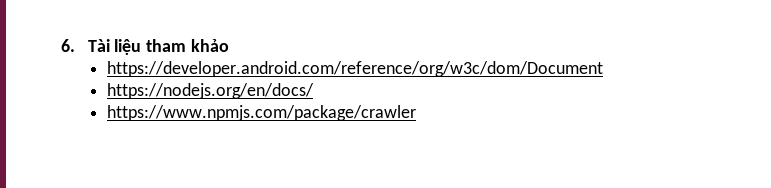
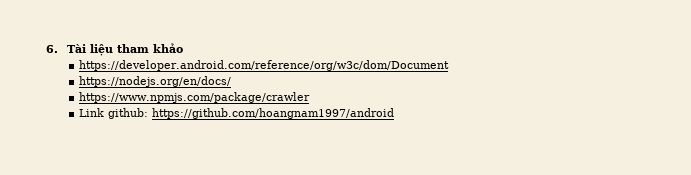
(416, 113) none -> [78,108,394,119] // Link github: https://github.com/hoangnam1997/android

